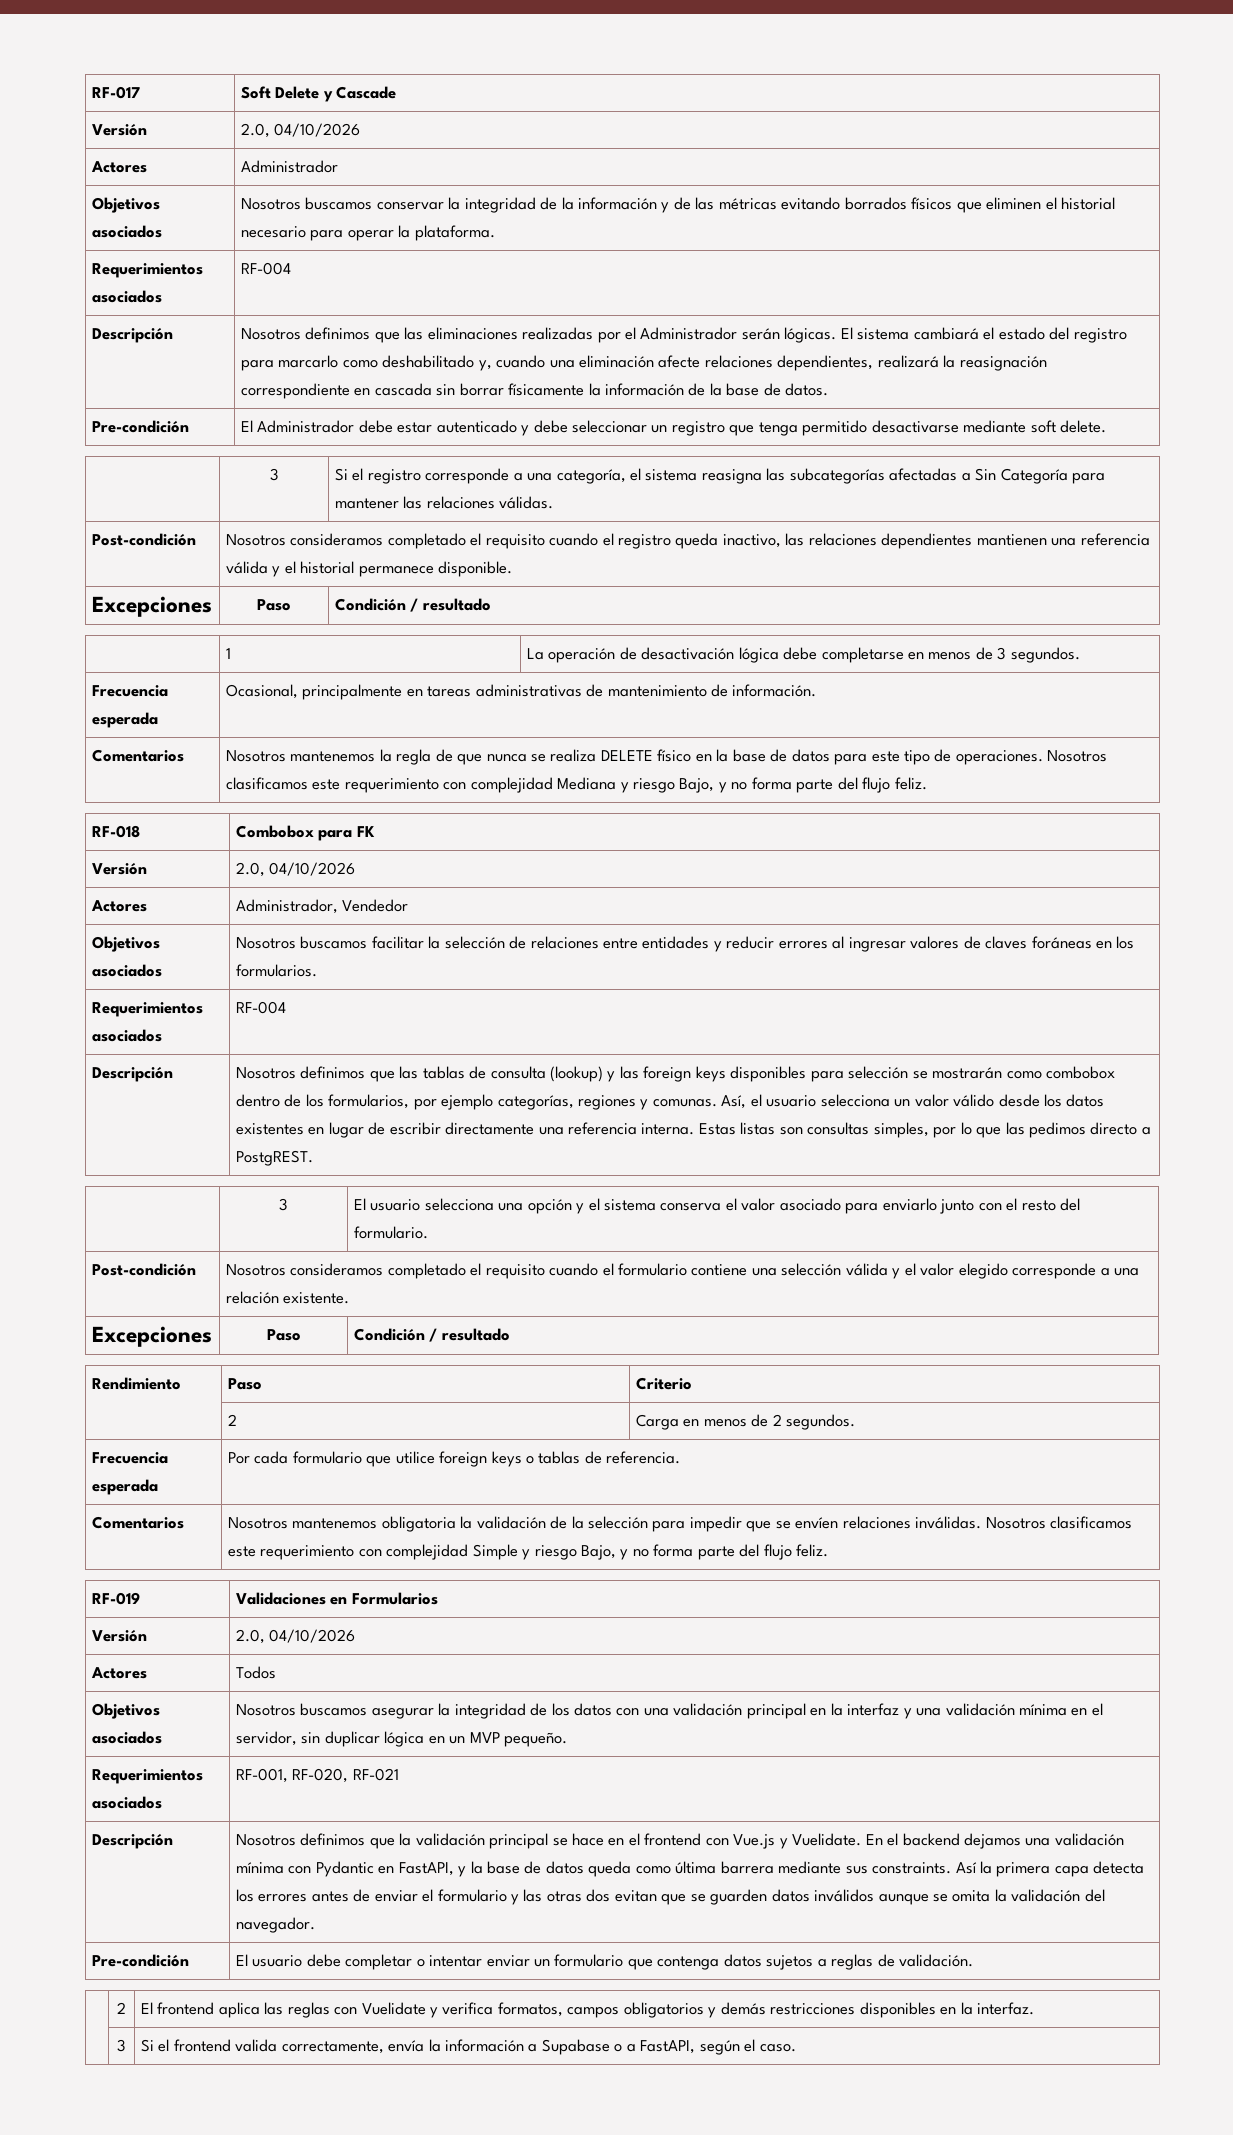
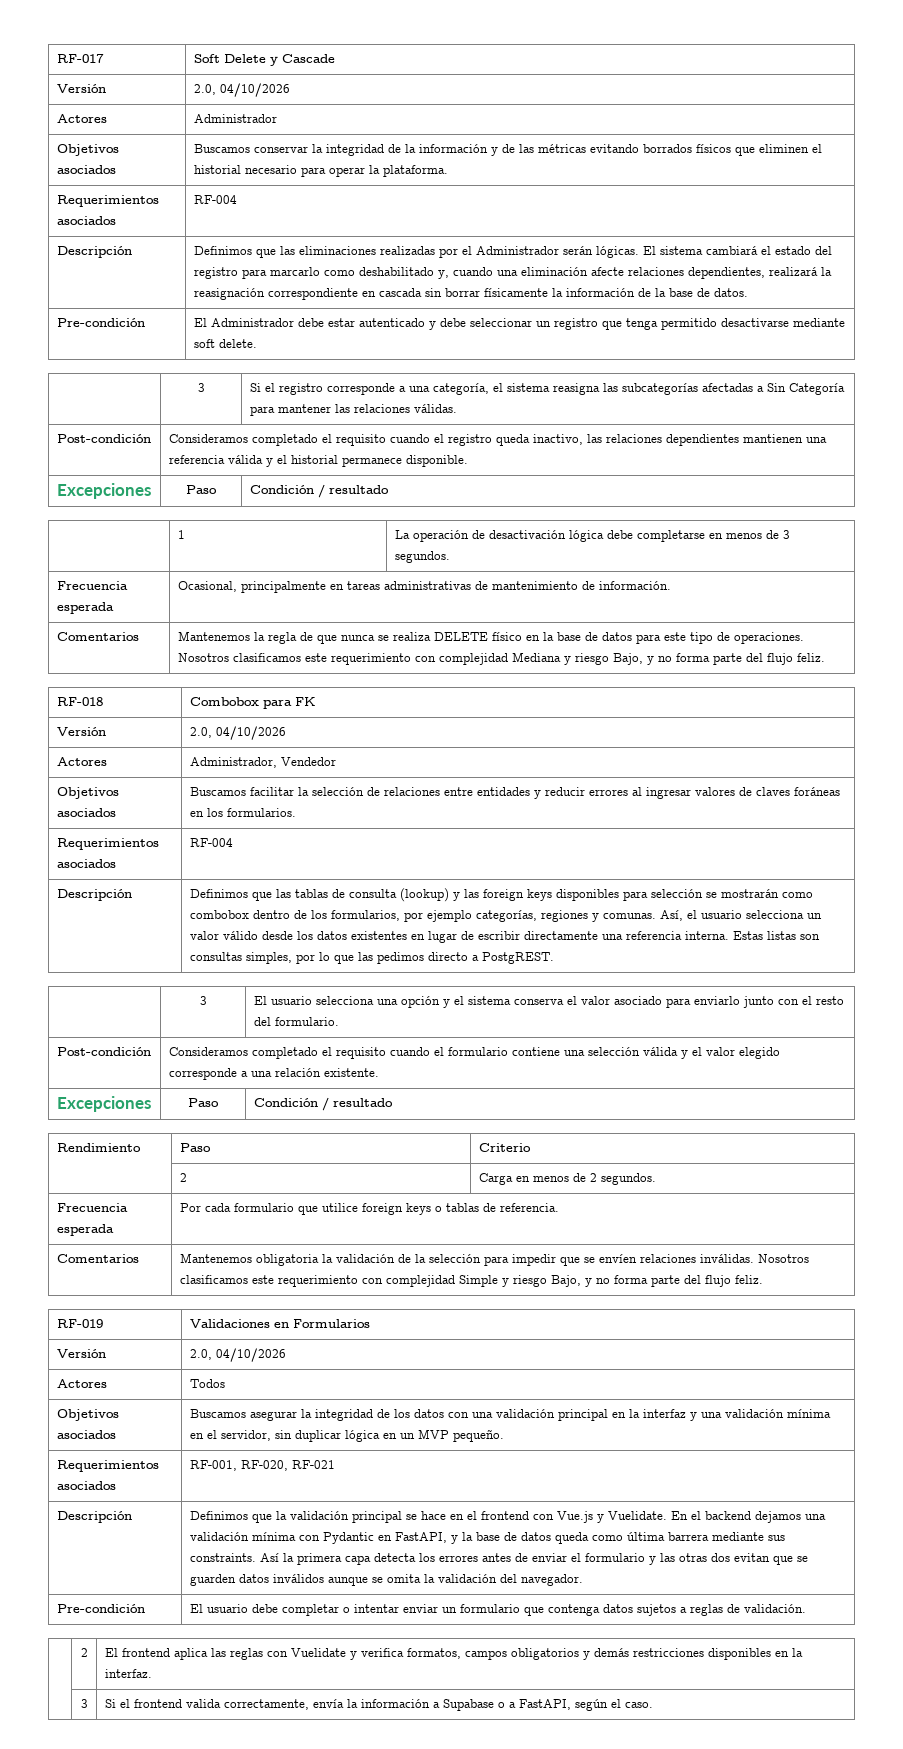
[240,197,373,210] Nosotros buscamos -> [193,144,250,153] Buscamos
[240,327,371,340] Nosotros definimos -> [193,246,252,255] Definimos
[225,533,384,546] Nosotros consideramos -> [168,434,248,443] Consideramos
[225,750,376,762] Nosotros mantenemos -> [177,631,250,641] Mantenemos
[235,936,368,949] Nosotros buscamos -> [189,787,246,796] Buscamos
[235,1066,366,1079] Nosotros definimos -> [189,889,248,898] Definimos
[225,1263,384,1276] Nosotros consideramos -> [168,1047,248,1056] Consideramos
[227,1517,378,1529] Nosotros mantenemos -> [179,1253,252,1263] Mantenemos
[235,1703,368,1716] Nosotros buscamos -> [189,1409,246,1418] Buscamos
[235,1833,366,1846] Nosotros definimos -> [189,1511,248,1520] Definimos

